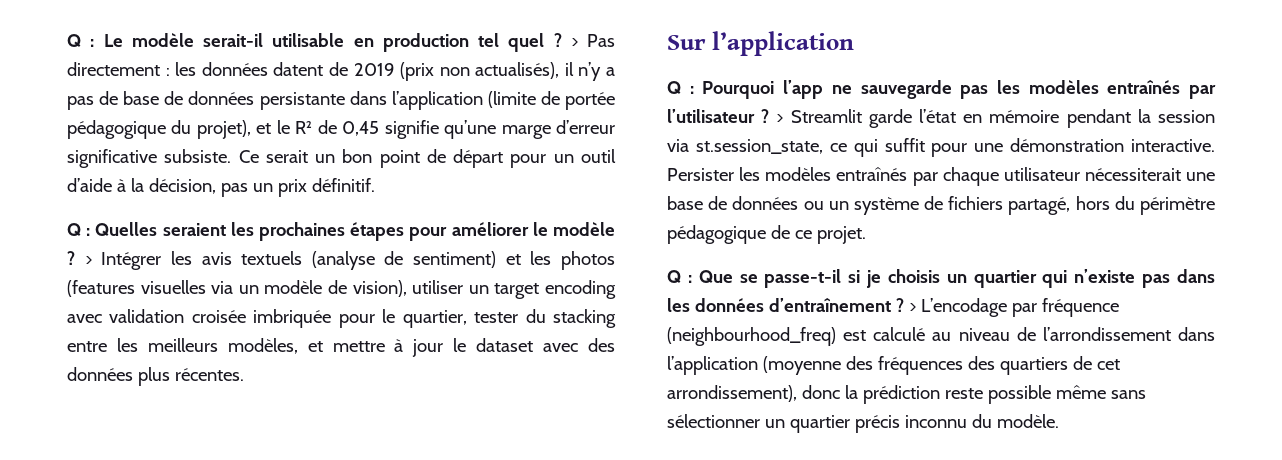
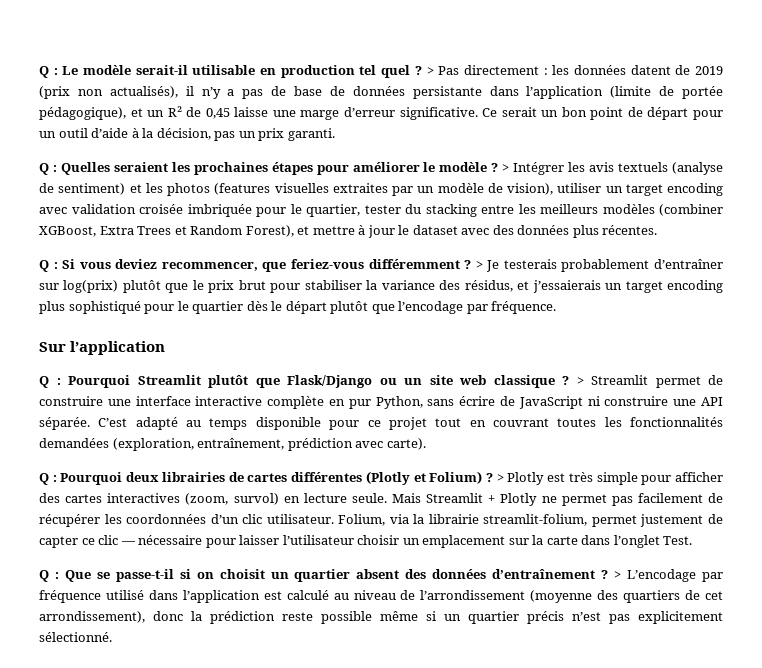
[67,120,616,139] [67,149,232,168] pédagogique du projet), et le R² de 0,45 signifie qu’une marge d’erreur significative subsiste. -> [39,106,478,120] pédagogique), et un R² de 0,45 laisse une marge d’erreur significative.
[311,178,375,192] définitif. -> [287,128,335,141] garanti.
[211,281,234,294] via -> [332,183,413,196] extraites par
[227,338,298,354] modèles, -> [602,204,723,216] [39,225,294,237] modèles (combiner XGBoost, Extra Trees et Random Forest),
(244, 374) none -> [39,259,723,272] [39,280,724,293] [39,301,557,314] // Q : Si vous deviez recommencer, que feriez-vous différemment ? > Je testerais probablement d’entraîner sur log(prix) plutôt que le prix brut pour stabiliser la variance des résidus, et j’essaierais un target encoding plus sophistiqué pour le quartier dès le départ plutôt que l’encodage par fréquence.
[783,80,1216,99] [667,109,1215,128] [667,138,1215,157] [667,167,1215,186] [667,196,1215,215] [667,225,866,244] l’app ne sauvegarde pas les modèles entraînés par l’utilisateur ? > Streamlit garde l’état en mémoire pendant la session via st.session_state, ce qui suffit pour une démonstration interactive. Persister les modèles entraînés par chaque utilisateur nécessiterait une base de données ou un système de fichiers partagé, hors du périmètre pédagogique de ce projet. -> [137,375,723,388] [39,396,723,409] [39,417,723,430] [39,438,426,451] [39,471,723,485] [39,493,723,506] [39,514,724,527] [39,535,693,548] Streamlit plutôt que Flask/Django ou un site web classique ? > Streamlit permet de construire une interface interactive complète en pur Python, sans écrire de JavaScript ni construire une API séparée. C’est adapté au temps disponible pour ce projet tout en couvrant toutes les fonctionnalités demandées (exploration, entraînement, prédiction avec carte). // Q : Pourquoi deux librairies de cartes différentes (Plotly et Folium) ? > Plotly est très simple pour afficher des cartes interactives (zoom, survol) en lecture seule. Mais Streamlit + Plotly ne permet pas facilement de récupérer les coordonnées d’un clic utilisateur. Folium, via la librairie streamlit-folium, permet justement de capter ce clic — nécessaire pour laisser l’utilisateur choisir un emplacement sur la carte dans l’onglet Test.
[866,269,1215,288] [667,298,690,312] je choisis un quartier qui n’existe pas dans les -> [196,569,427,582] on choisit un quartier absent des
[667,327,836,346] (neighbourhood_freq) -> [105,590,260,603] utilisé dans l’application
[1178,327,1215,341] [667,356,963,375] dans l’application (moyenne des fréquences -> [530,590,593,603] (moyenne
[1110,390,1146,399] [667,414,760,428] sans sélectionner -> [426,611,436,621] si
[904,414,1059,428] inconnu du modèle. -> [572,611,723,624] [39,632,112,642] n’est pas explicitement sélectionné.

